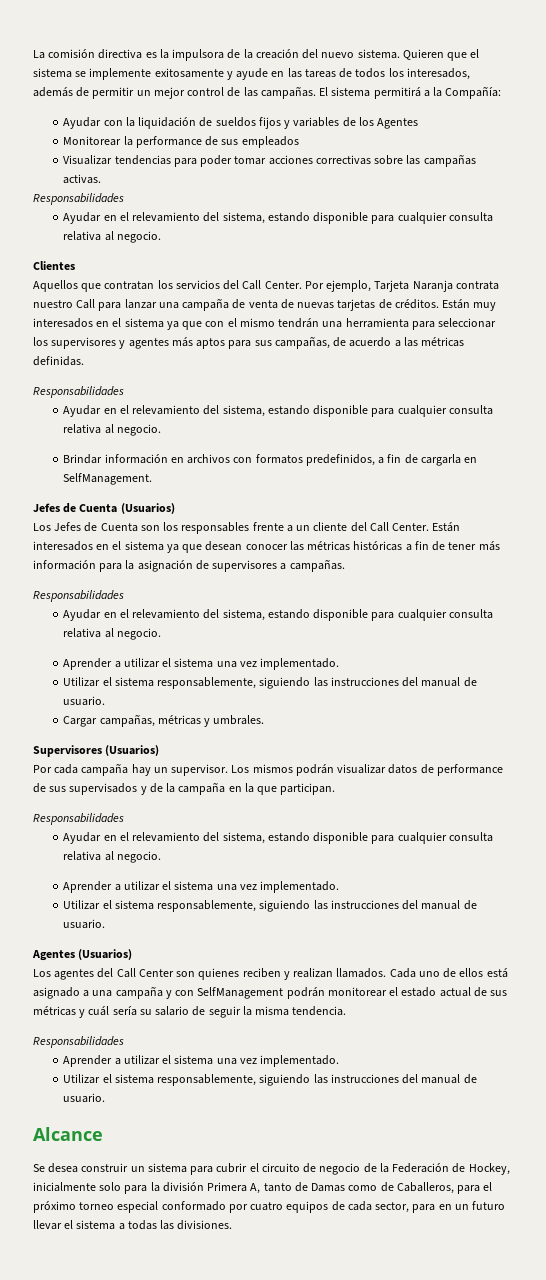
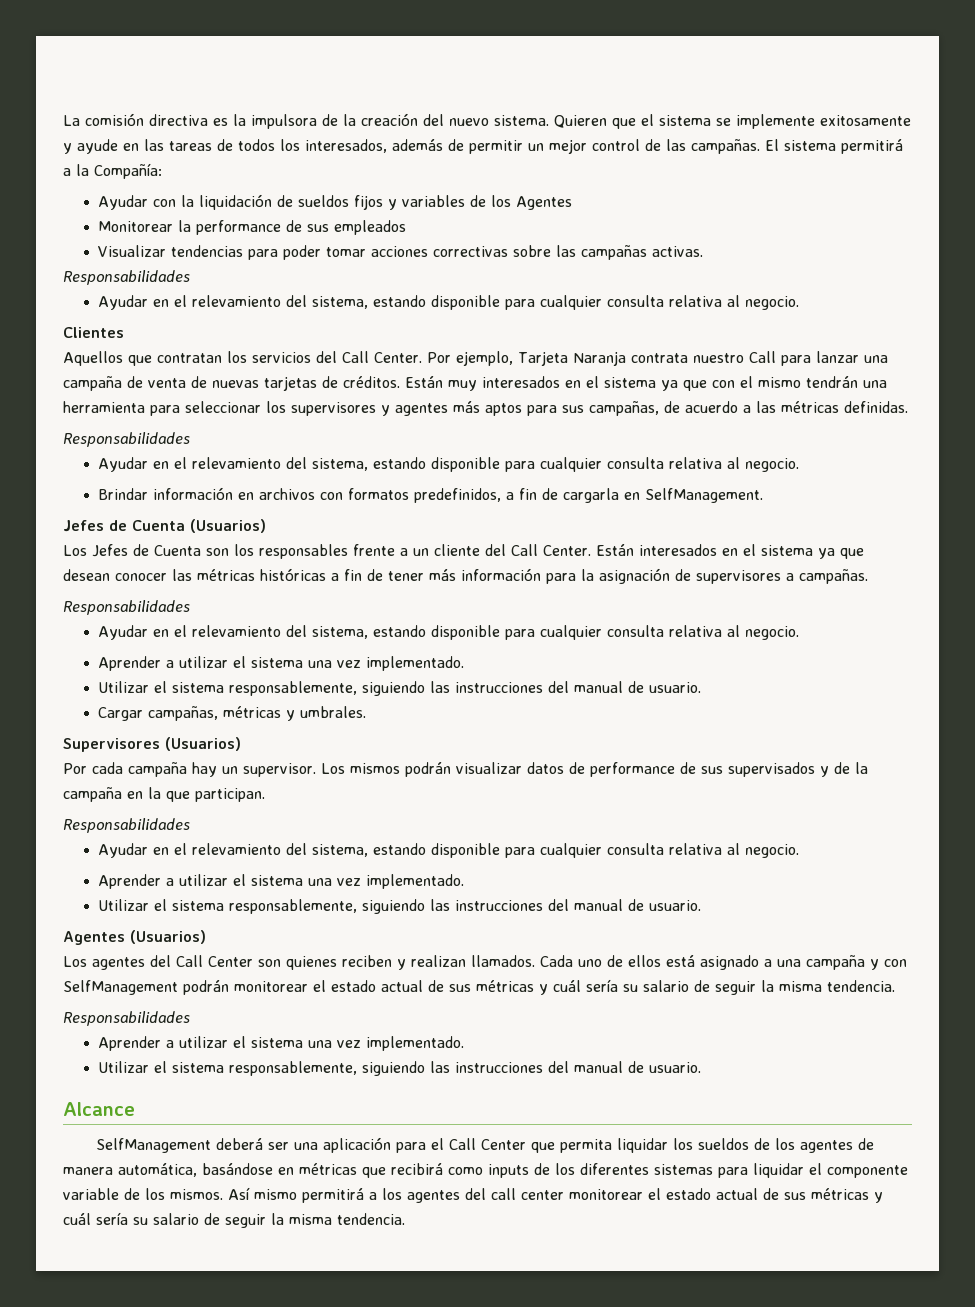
[33,1163,510,1175] [33,1182,493,1194] [33,1201,506,1213] [33,1220,233,1230] Se desea construir un sistema para cubrir el circuito de negocio de la Federación de Hockey, inicialmente solo para la división Primera A, tanto de Damas como de Caballeros, para el próximo torneo especial conformado por cuatro equipos de cada sector, para en un futuro llevar el sistema a todas las divisiones. -> [96,1137,875,1153] [63,1163,908,1178] [63,1187,883,1203] [63,1212,405,1228] SelfManagement deberá ser una aplicación para el Call Center que permita liquidar los sueldos de los agentes de manera automática, basándose en métricas que recibirá como inputs de los diferentes sistemas para liquidar el componente variable de los mismos. Así mismo permitirá a los agentes del call center monitorear el estado actual de sus métricas y cuál sería su salario de seguir la misma tendencia.

